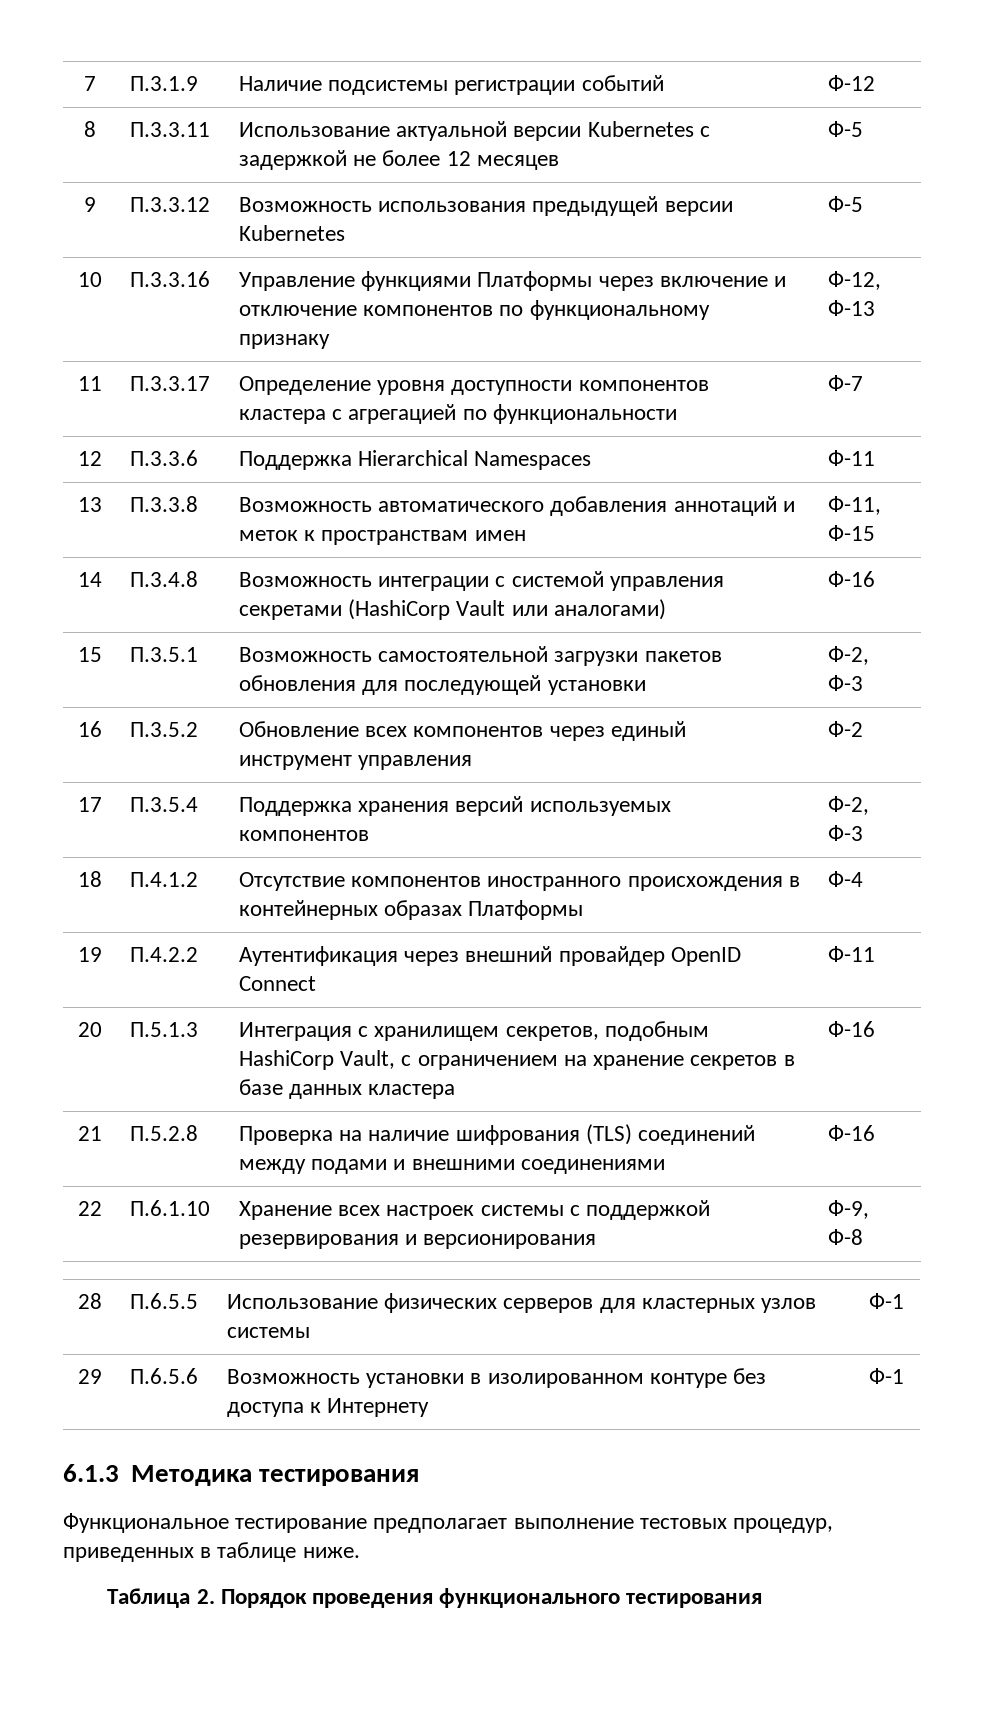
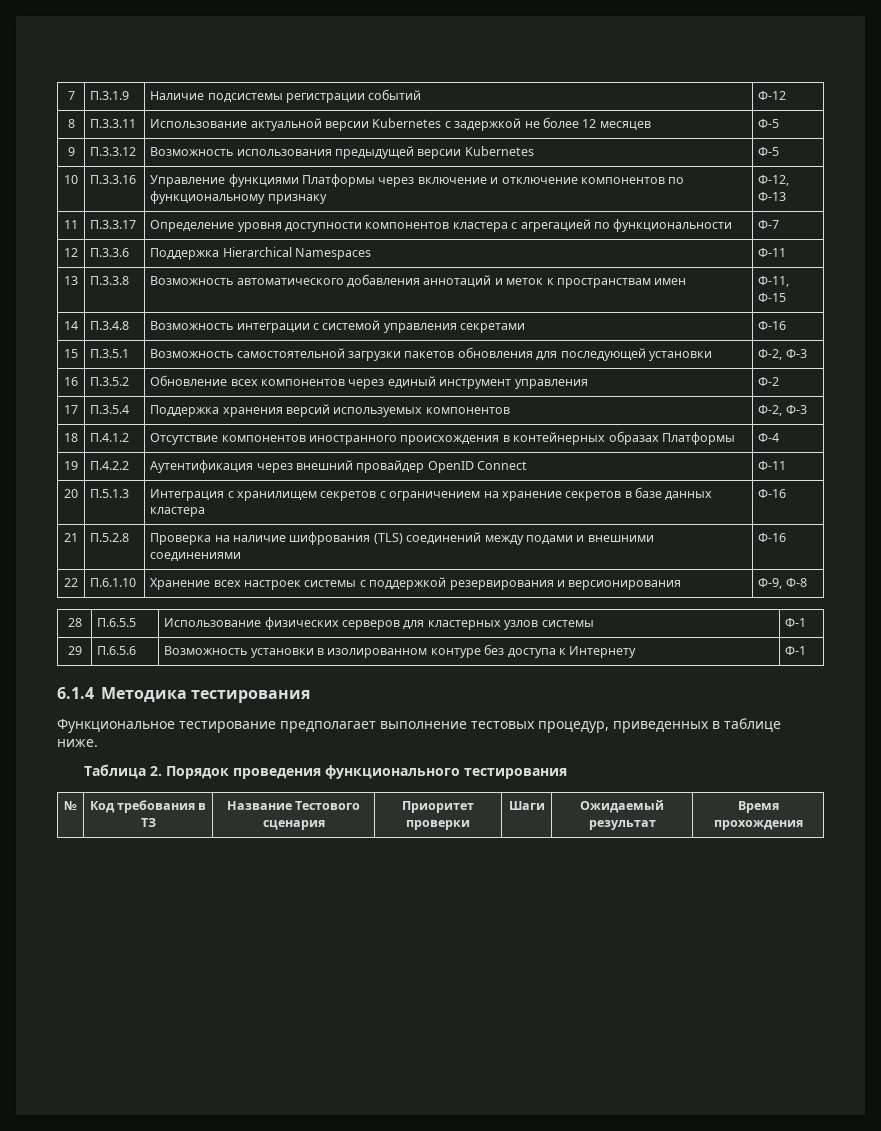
[348,599,666,620] (HashiCorp Vault или аналогами) -> (526, 328) none
[505,1021,709,1041] [239,1050,396,1070] секретов, подобным HashiCorp Vault, -> [320,491,377,501] секретов
[63,1464,119,1482] 6.1.3 -> [57,687,94,699] 6.1.4
(763, 1600) none -> [64,801,77,810] [89,800,207,813] [140,818,156,827] [226,801,361,810] [262,820,325,830] [402,801,474,813] [406,820,470,830] [508,801,545,810] [580,800,664,813] [588,820,656,830] [737,801,779,813] [713,820,803,830] // № | Код требования в ТЗ | Название Тестового сценария | Приоритет проверки | Шаги | Ожидаемый результат | Время прохождения

